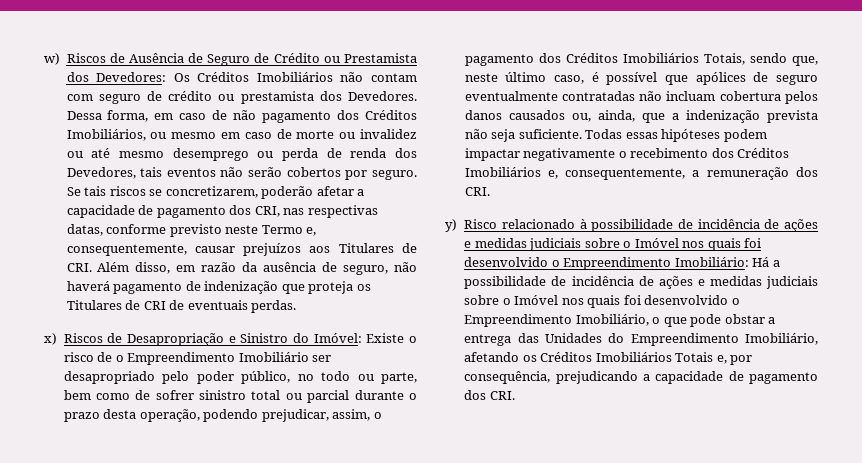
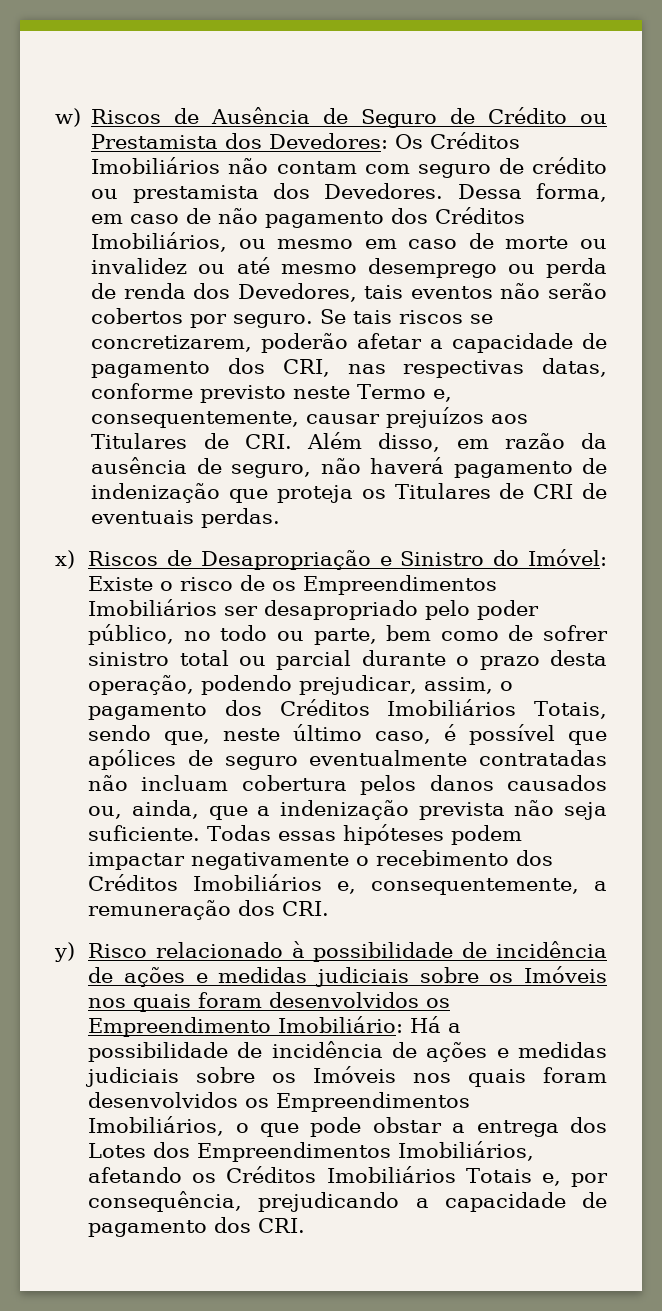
[115,352,309,365] o Empreendimento Imobiliário -> [272,575,498,595] [88,599,218,616] os Empreendimentos Imobiliários
[623,238,762,251] [464,257,560,267] o Imóvel nos quais foi desenvolvido o -> [489,966,607,983] [88,992,451,1012] os Imóveis nos quais foram desenvolvidos os
[502,295,740,308] [464,314,649,327] o Imóvel nos quais foi desenvolvido o Empreendimento Imobiliário, -> [272,1066,607,1087] [88,1092,471,1112] [88,1116,225,1136] os Imóveis nos quais foram desenvolvidos os Empreendimentos Imobiliários,
[517,333,818,346] das Unidades do Empreendimento Imobiliário, -> [570,1117,607,1133] [88,1141,535,1162] dos Lotes dos Empreendimentos Imobiliários,

